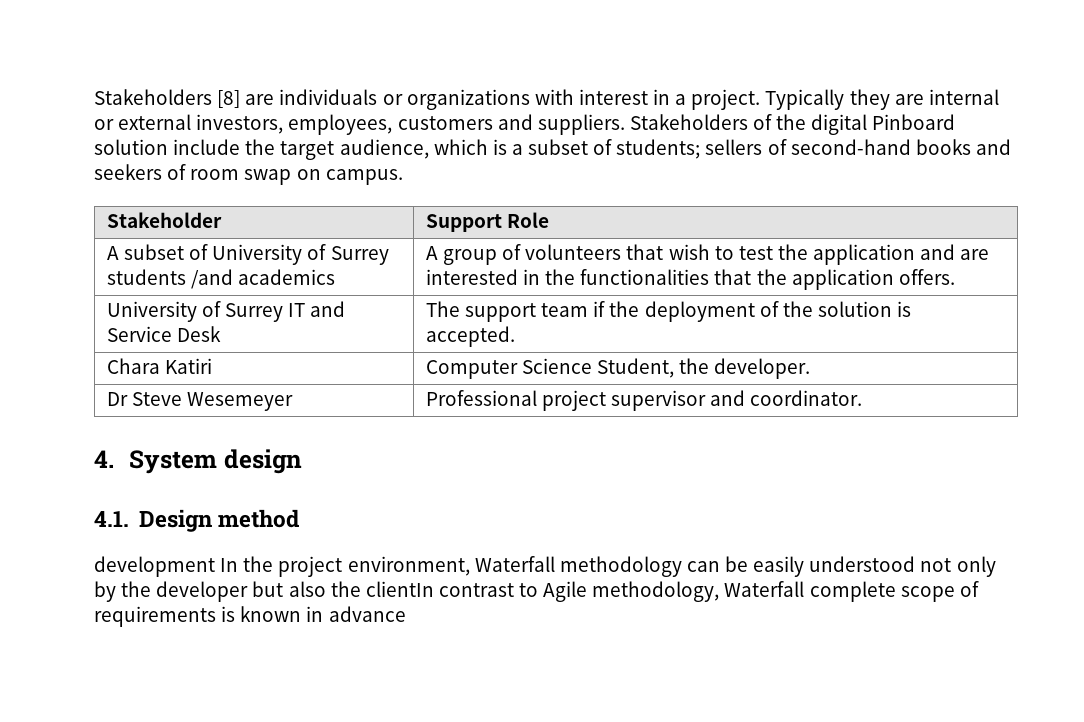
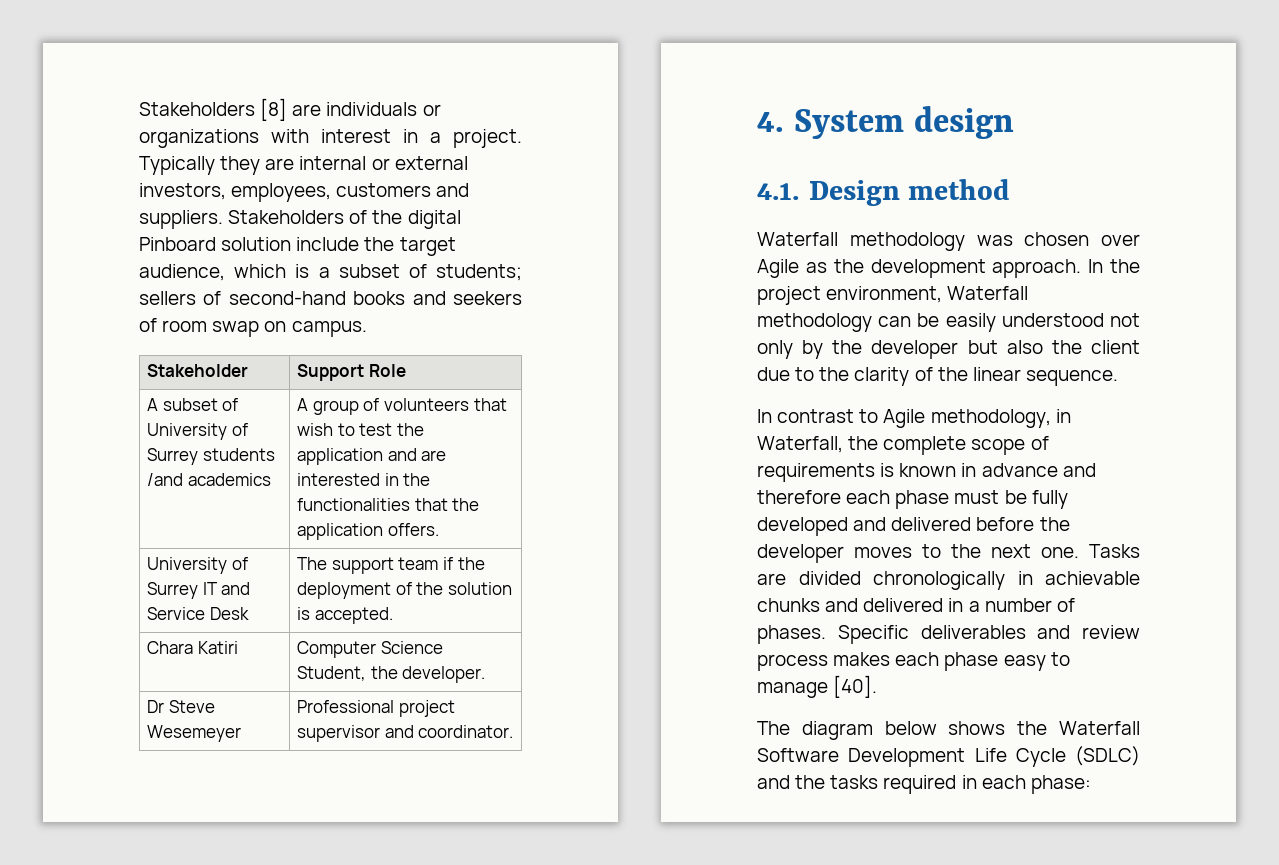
[94,556,215,577] development -> [757,232,1140,251] [757,259,1082,278] Waterfall methodology was chosen over Agile as the development approach.
[365,581,434,597] clientIn -> [1091,340,1140,354] [757,367,1118,386] [757,409,772,423] client due to the clarity of the linear sequence. // In
[724,581,805,597] Waterfall -> [1055,409,1071,423] [757,436,879,453] in Waterfall, the
(406, 614) none -> [1062,463,1096,477] [757,490,1068,509] [757,517,1070,536] [757,544,1140,563] [757,571,1140,590] [757,598,1075,612] [757,625,1140,644] [757,652,1070,671] [757,675,878,698] [757,721,1140,740] [757,746,1140,767] [757,775,1091,794] and therefore each phase must be fully developed and delivered before the developer moves to the next one. Tasks are divided chronologically in achievable chunks and delivered in a number of phases. Specific deliverables and review process makes each phase easy to manage [40]. // The diagram below shows the Waterfall Software Development Life Cycle (SDLC) and the tasks required in each phase:

